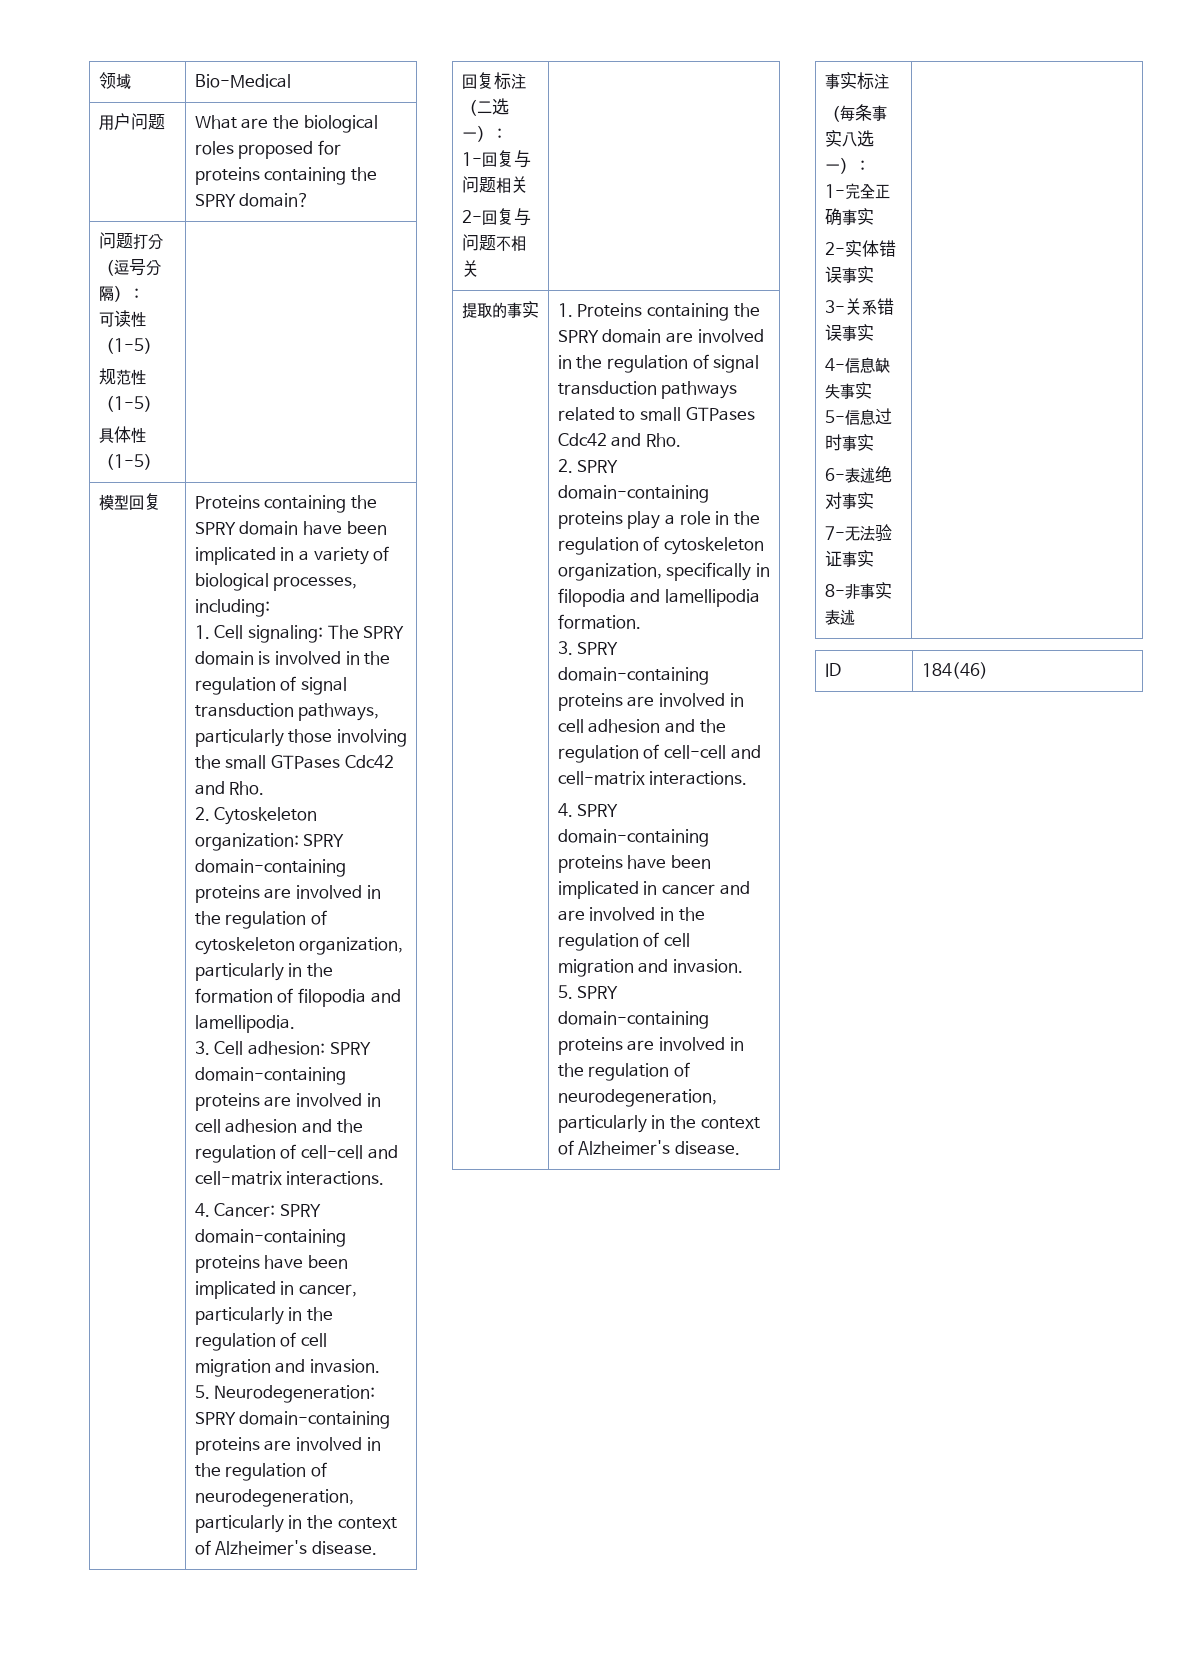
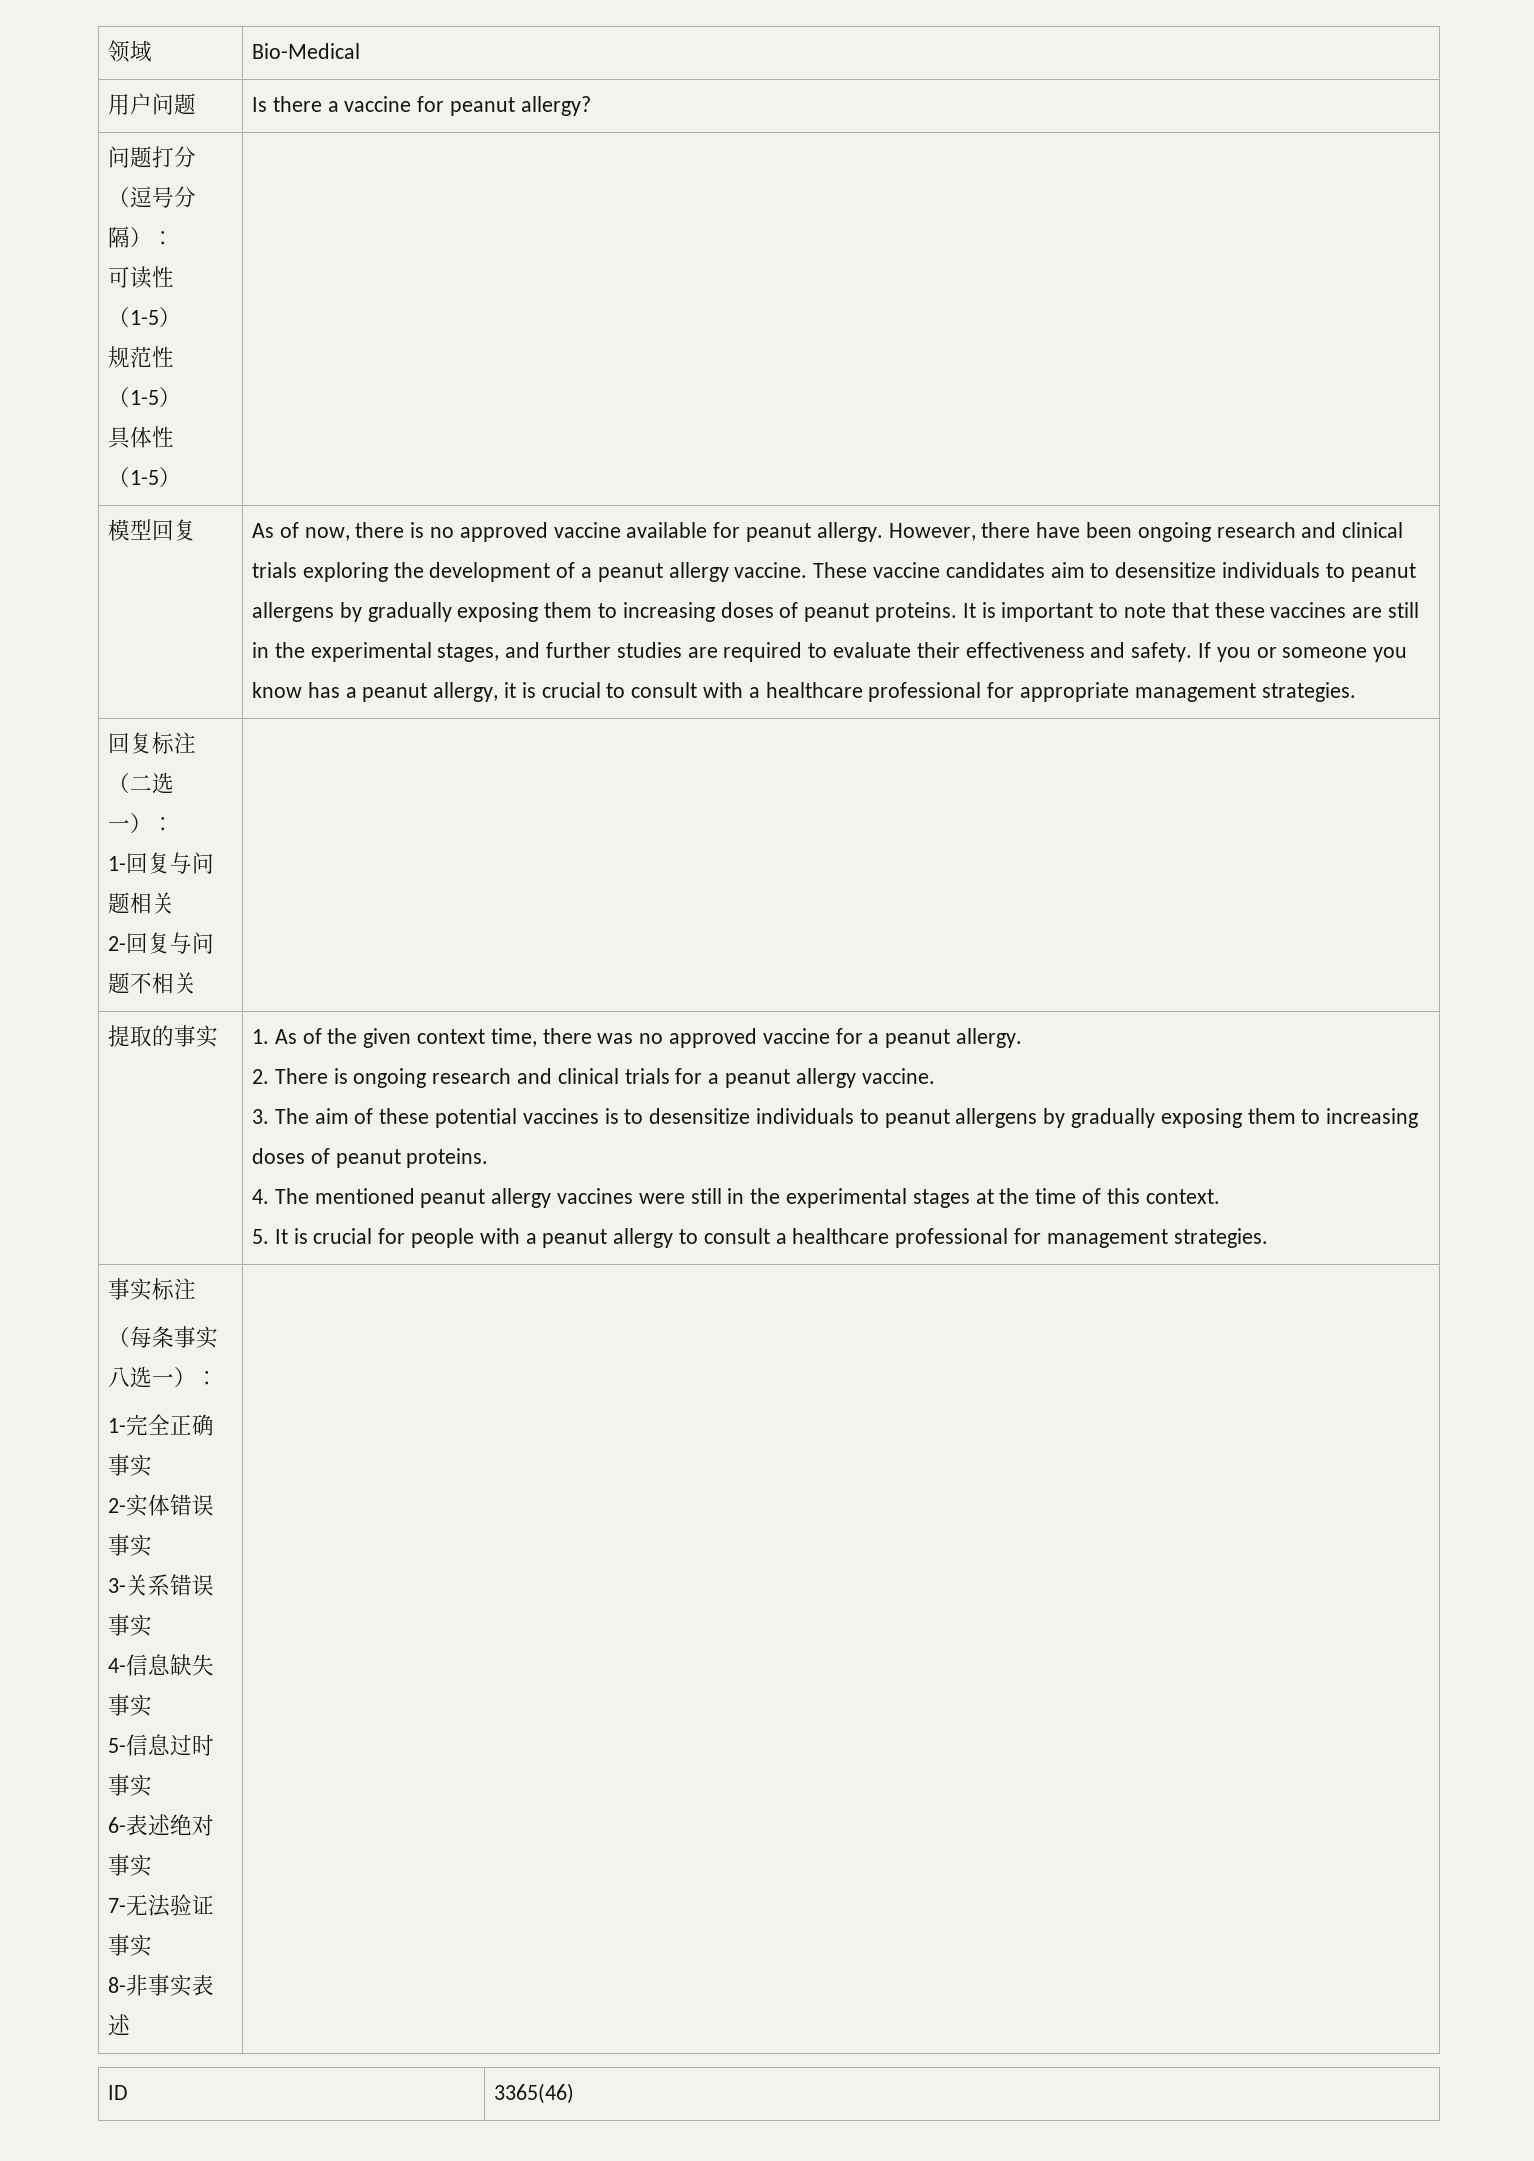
[194,115,378,133] [194,140,342,159] [194,167,378,185] [194,193,310,207] What are the biological roles proposed for proteins containing the SPRY domain? -> [251,96,591,116] Is there a vaccine for peanut allergy?
[194,495,378,513] [194,521,387,535] [194,546,390,565] [194,573,358,591] [194,599,270,617] [194,625,405,643] [194,651,391,665] [194,676,348,695] [194,703,380,721] [194,729,408,747] [194,755,394,769] [194,781,265,795] [194,807,318,825] [194,833,345,851] [194,859,346,877] [194,885,381,903] [194,910,328,929] [194,937,404,955] [194,963,334,981] [194,988,401,1007] [194,1015,295,1033] [194,1041,371,1055] [194,1067,346,1085] [194,1093,381,1111] [194,1119,363,1133] [194,1144,398,1163] [194,1171,385,1185] [194,1203,322,1217] [194,1229,346,1247] [194,1255,349,1273] [194,1281,358,1299] [194,1307,334,1325] [194,1332,328,1351] [194,1359,381,1377] [194,1385,376,1403] [194,1411,391,1429] [194,1437,381,1455] [194,1462,328,1481] [194,1489,354,1507] [194,1515,397,1533] [194,1540,378,1555] Proteins containing the SPRY domain have been implicated in a variety of biological processes, including: // 1. Cell signaling: The SPRY domain is involved in the regulation of signal transduction pathways, particularly those involving the small GTPases Cdc42 and Rho. // 2. Cytoskeleton organization: SPRY domain-containing proteins are involved in the regulation of cytoskeleton organization, particularly in the formation of filopodia and lamellipodia. // 3. Cell adhesion: SPRY domain-containing proteins are involved in cell adhesion and the regulation of cell-cell and cell-matrix interactions. // 4. Cancer: SPRY domain-containing proteins have been implicated in cancer, particularly in the regulation of cell migration and invasion. // 5. Neurodegeneration: SPRY domain-containing proteins are involved in the regulation of neurodegeneration, particularly in the context of Alzheimer's disease. -> [251,522,1404,542] [251,562,1416,582] [251,602,1420,622] [251,642,1408,662] [251,682,1356,702] As of now, there is no approved vaccine available for peanut allergy. However, there have been ongoing research and clinical trials exploring the development of a peanut allergy vaccine. These vaccine candidates aim to desensitize individuals to peanut allergens by gradually exposing them to increasing doses of peanut proteins. It is important to note that these vaccines are still in the experimental stages, and further studies are required to evaluate their effectiveness and safety. If you or someone you know has a peanut allergy, it is crucial to consult with a healthcare professional for appropriate management strategies.
[577,303,760,321] [557,329,764,343] [557,354,760,373] [557,381,738,399] [557,407,755,421] [557,433,682,447] [557,459,619,473] [557,485,709,503] [557,511,760,529] [557,536,765,555] [557,562,771,581] [557,588,761,607] [557,614,641,629] [557,641,619,655] [557,667,709,685] [557,693,744,711] [557,719,726,733] [557,744,761,763] [557,771,748,785] [557,803,619,817] [557,829,709,847] [557,855,712,873] [557,881,750,899] [557,907,705,921] [557,932,691,951] [557,959,744,977] [557,985,619,999] [557,1011,709,1029] [557,1037,744,1055] [557,1062,691,1081] [557,1089,717,1107] [557,1115,760,1133] [557,1140,741,1155] Proteins containing the SPRY domain are involved in the regulation of signal transduction pathways related to small GTPases Cdc42 and Rho. // 2. SPRY domain-containing proteins play a role in the regulation of cytoskeleton organization, specifically in filopodia and lamellipodia formation. // 3. SPRY domain-containing proteins are involved in cell adhesion and the regulation of cell-cell and cell-matrix interactions. // 4. SPRY domain-containing proteins have been implicated in cancer and are involved in the regulation of cell migration and invasion. // 5. SPRY domain-containing proteins are involved in the regulation of neurodegeneration, particularly in the context of Alzheimer's disease. -> [274,1028,1022,1048] [251,1068,935,1088] [251,1108,1419,1128] [251,1148,489,1168] [251,1188,1220,1208] [251,1228,1268,1248] As of the given context time, there was no approved vaccine for a peanut allergy. // 2. There is ongoing research and clinical trials for a peanut allergy vaccine. // 3. The aim of these potential vaccines is to desensitize individuals to peanut allergens by gradually exposing them to increasing doses of peanut proteins. // 4. The mentioned peanut allergy vaccines were still in the experimental stages at the time of this context. // 5. It is crucial for people with a peanut allergy to consult a healthcare professional for management strategies.
[921,662,988,679] 184(46) -> [493,2083,574,2104] 3365(46)

